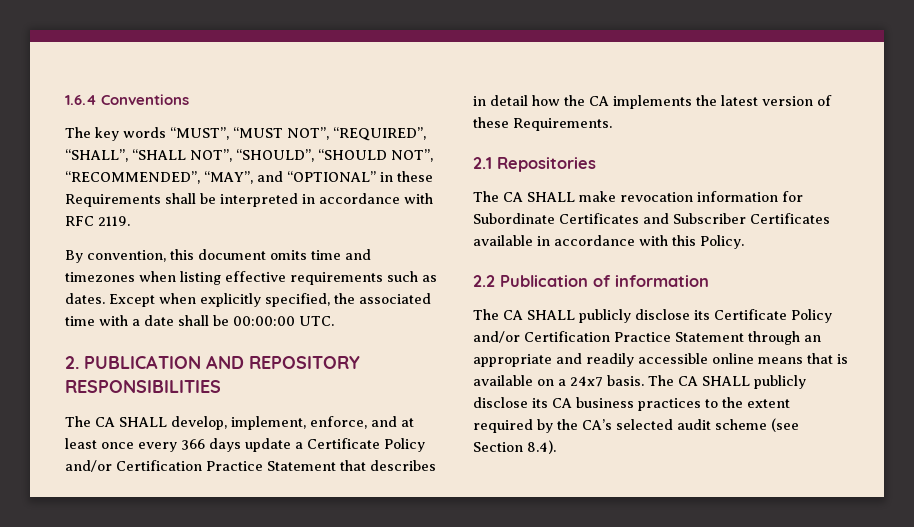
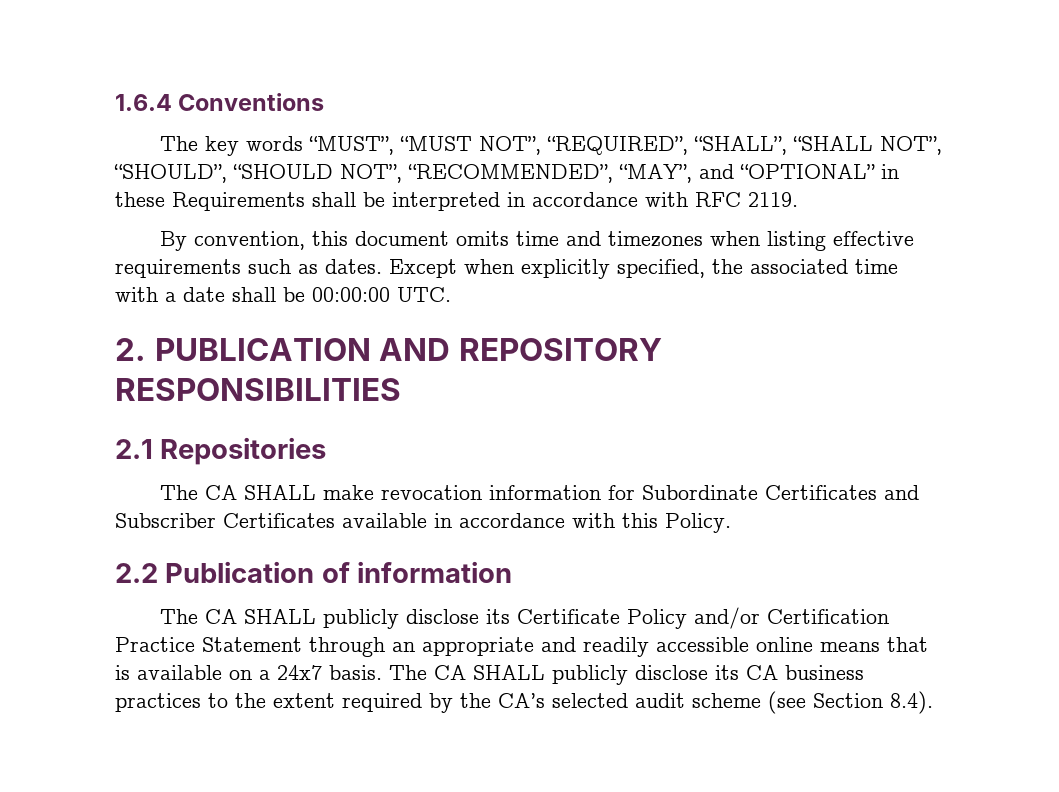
[65,416,414,430] [65,438,425,452] [65,460,436,472] [473,95,832,109] [473,117,612,131] // The CA SHALL develop, implement, enforce, and at least once every 366 days update a Certificate Policy and/or Certification Practice Statement that describes in detail how the CA implements the latest version of these Requirements. -> (401, 389) none

